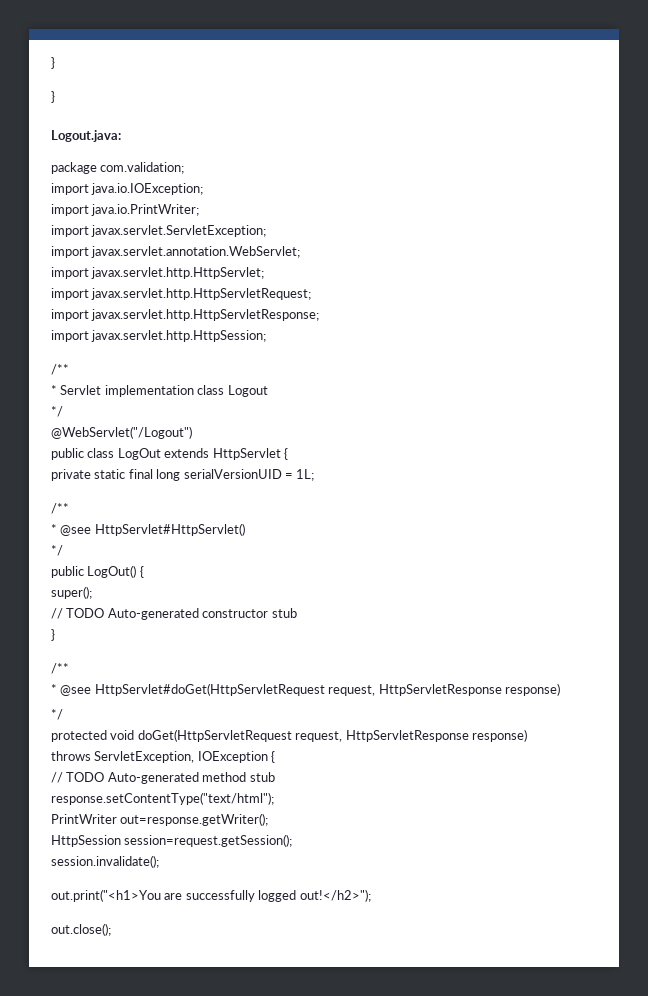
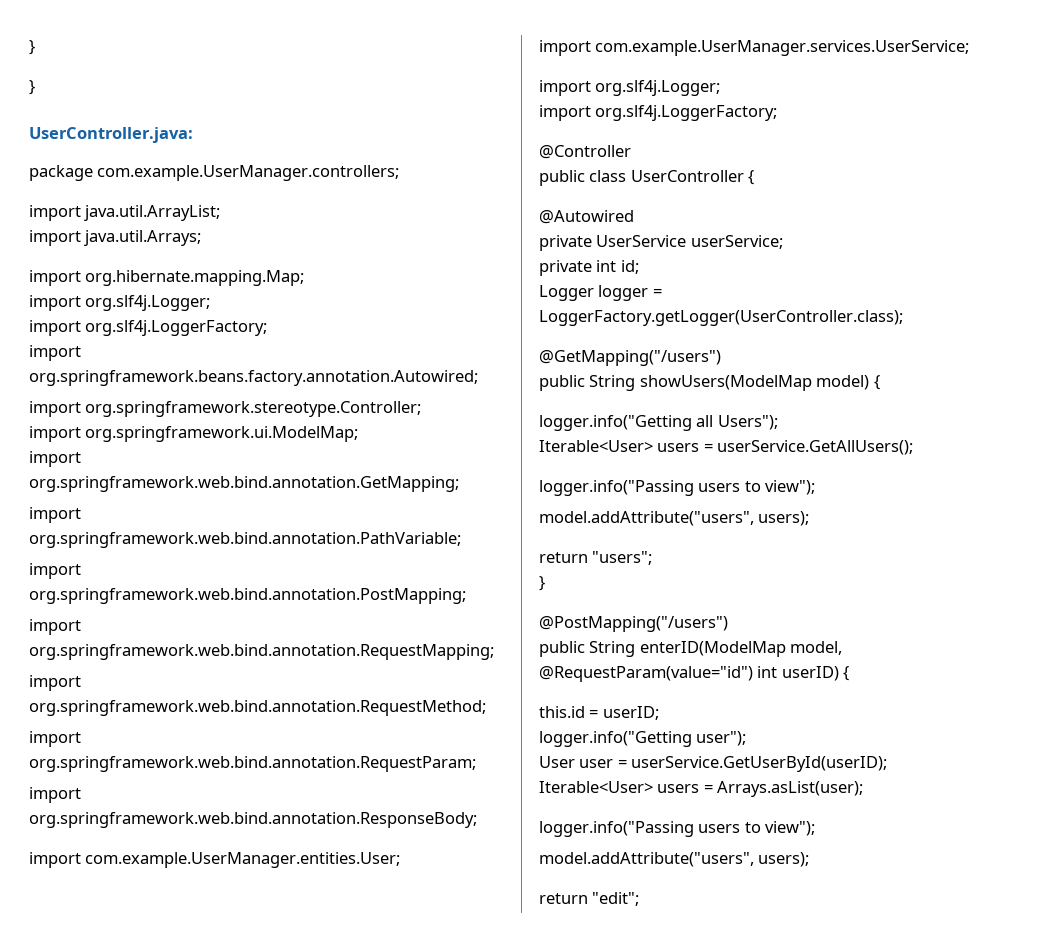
[51,130,121,142] Logout.java: -> [29,127,193,143] UserController.java:
[100,162,185,174] [51,183,204,195] [51,204,200,216] [51,225,267,237] [51,246,301,258] [51,267,265,279] [51,288,312,300] [51,309,320,321] [51,330,267,342] [51,364,69,375] [51,385,268,397] [51,406,63,417] [51,426,192,439] com.validation; // import java.io.IOException; // import java.io.PrintWriter; // import javax.servlet.ServletException; // import javax.servlet.annotation.WebServlet; // import javax.servlet.http.HttpServlet; // import javax.servlet.http.HttpServletRequest; // import javax.servlet.http.HttpServletResponse; // import javax.servlet.http.HttpSession; // /** // * Servlet implementation class Logout // */ // @WebServlet("/Logout") -> [97,165,400,181] [29,205,221,221] [29,230,202,246] [29,270,305,286] [29,295,211,311] [29,320,268,336] [29,345,81,361] [29,370,478,386] [29,401,422,417] [29,426,359,442] [29,451,81,467] [29,476,459,492] [29,507,81,523] [29,532,461,548] [29,563,81,579] [29,588,466,604] [29,619,81,635] [29,644,494,660] [29,675,81,691] [29,700,486,716] [29,731,81,747] [29,756,476,772] [29,787,81,803] [29,812,477,828] [29,852,401,868] [539,40,970,56] [539,80,721,96] [539,105,778,121] [539,145,631,159] com.example.UserManager.controllers; // import java.util.ArrayList; // import java.util.Arrays; // import org.hibernate.mapping.Map; // import org.slf4j.Logger; // import org.slf4j.LoggerFactory; // import org.springframework.beans.factory.annotation.Autowired; // import org.springframework.stereotype.Controller; // import org.springframework.ui.ModelMap; // import org.springframework.web.bind.annotation.GetMapping; // import org.springframework.web.bind.annotation.PathVariable; // import org.springframework.web.bind.annotation.PostMapping; // import org.springframework.web.bind.annotation.RequestMapping; // import org.springframework.web.bind.annotation.RequestMethod; // import org.springframework.web.bind.annotation.RequestParam; // import org.springframework.web.bind.annotation.ResponseBody; // import com.example.UserManager.entities.User; // import com.example.UserManager.services.UserService; // import org.slf4j.Logger; // import org.slf4j.LoggerFactory; // @Controller
[117,448,288,460] [51,469,315,481] [51,503,69,514] [51,523,245,536] [51,545,63,556] [51,565,144,578] [51,586,92,599] [51,608,297,620] [51,629,55,641] [51,663,69,674] [51,683,560,696] [51,709,63,720] [51,729,527,742] [51,751,276,763] [51,772,275,784] [51,792,274,805] [51,813,269,826] [51,834,293,847] [51,855,159,868] [51,889,371,902] [51,923,111,936] LogOut extends HttpServlet { // private static final long serialVersionUID = 1L; // /** // * @see HttpServlet#HttpServlet() // */ // public LogOut() { // super(); // // TODO Auto-generated constructor stub // } // /** // * @see HttpServlet#doGet(HttpServletRequest request, HttpServletResponse response) // */ // protected void doGet(HttpServletRequest request, HttpServletResponse response) throws ServletException, IOException { // // TODO Auto-generated method stub // response.setContentType("text/html"); // PrintWriter out=response.getWriter(); // HttpSession session=request.getSession(); // session.invalidate(); // out.print("<h1>You are successfully logged out!</h2>"); // out.close(); -> [630,170,755,185] [539,210,634,224] [539,235,783,251] [539,260,639,276] [539,285,662,301] [539,310,903,326] [539,350,721,366] [539,375,880,391] [539,415,778,431] [539,440,914,455] [539,480,816,496] [539,511,810,526] [539,551,653,565] [539,576,545,591] [539,616,728,632] [539,641,843,657] [539,666,850,682] [539,706,659,720] [539,731,747,747] [539,756,888,772] [539,781,864,797] [539,821,816,837] [539,852,810,867] [539,892,640,906] UserController { // @Autowired // private UserService userService; // private int id; // Logger logger = LoggerFactory.getLogger(UserController.class); // @GetMapping("/users") // public String showUsers(ModelMap model) { // logger.info("Getting all Users"); // Iterable<User> users = userService.GetAllUsers(); // logger.info("Passing users to view"); // model.addAttribute("users", users); // return "users"; // } // @PostMapping("/users") // public String enterID(ModelMap model, @RequestParam(value="id") int userID) { // this.id = userID; // logger.info("Getting user"); // User user = userService.GetUserById(userID); // Iterable<User> users = Arrays.asList(user); // logger.info("Passing users to view"); // model.addAttribute("users", users); // return "edit";

